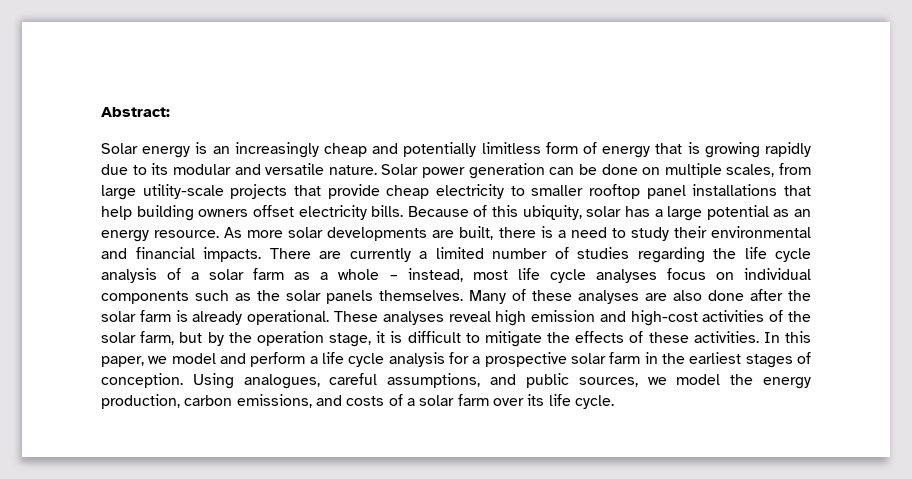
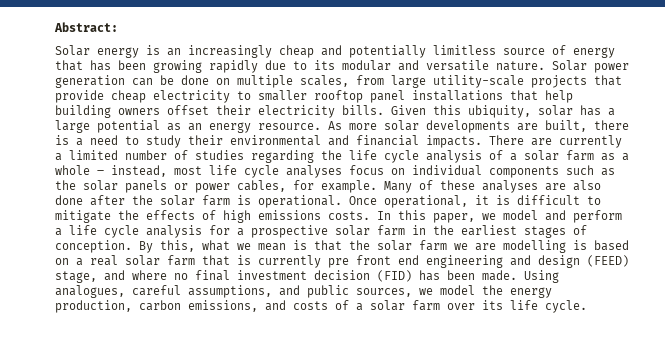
[545,142,578,154] form -> [503,48,545,55] source
[687,142,700,154] is -> [90,60,146,71] has been
(294, 211) none -> [216,105,251,115] their
[407,205,488,217] Because of -> [391,105,426,115] Given
[379,290,463,301] themselves. -> [174,180,377,193] or power cables, for example.
[192,310,812,326] [101,331,371,347] already operational. These analyses reveal high emission and high-cost activities of the solar farm, but by the operation stage, -> [258,195,468,208] operational. Once operational,
[648,331,759,343] these activities. -> [223,210,370,223] high emissions costs.
(183, 380) none -> [139,240,629,253] [55,255,629,268] [55,270,517,283] By this, what we mean is that the solar farm we are modelling is based on a real solar farm that is currently pre front end engineering and design (FEED) stage, and where no final investment decision (FID) has been made.

